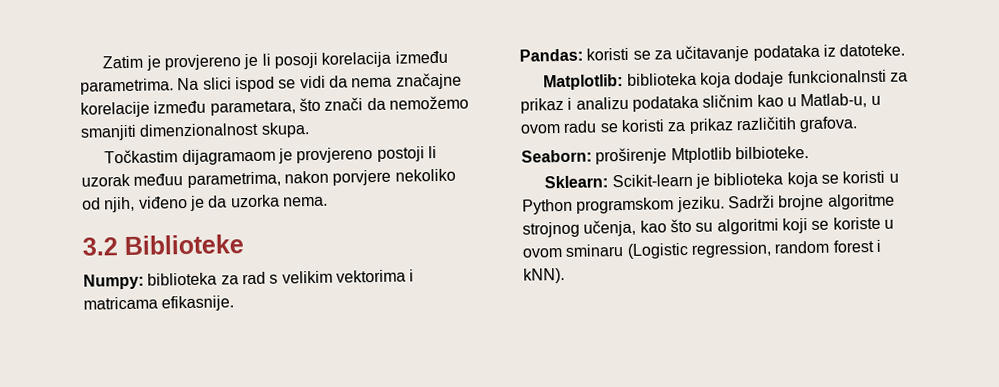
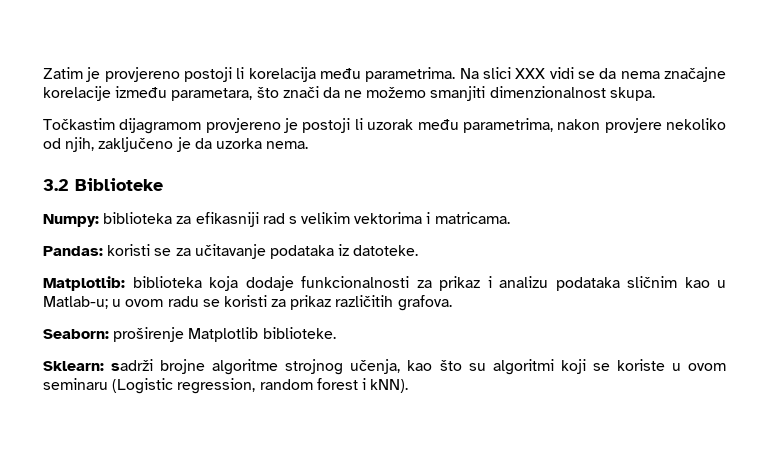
[243,50,448,70] [80,75,326,95] je li posoji korelacija između parametrima. Na slici ispod se vidi -> [184,67,595,82] postoji li korelacija među parametrima. Na slici XXX vidi se
[388,95,469,110] nemožemo -> [344,87,427,98] ne možemo
[181,147,374,166] dijagramaom je provjereno -> [119,118,299,134] dijagramom provjereno je
[133,173,184,186] međuu -> [417,119,459,130] među
[332,169,392,186] porvjere -> [604,118,662,133] provjere
[138,196,188,209] viđeno -> [98,137,174,152] zaključeno
(239, 280) none -> [195,212,259,227] efikasniji
[83,295,235,312] matricama efikasnije. -> [434,212,510,224] matricama.
[787,69,887,84] funkcionalnsti -> [301,276,409,288] funkcionalnosti
[800,93,868,109] Matlab-u, -> [43,296,108,309] Matlab-u;
[670,146,809,164] Mtplotlib bilbioteke. -> [188,327,336,342] Matplotlib biblioteke.
[611,170,899,189] [522,194,775,215] Scikit-learn je biblioteka koja se koristi u Python programskom jeziku. Sadrži -> [111,359,154,371] sadrži
[565,244,625,257] sminaru -> [43,378,108,390] seminaru

